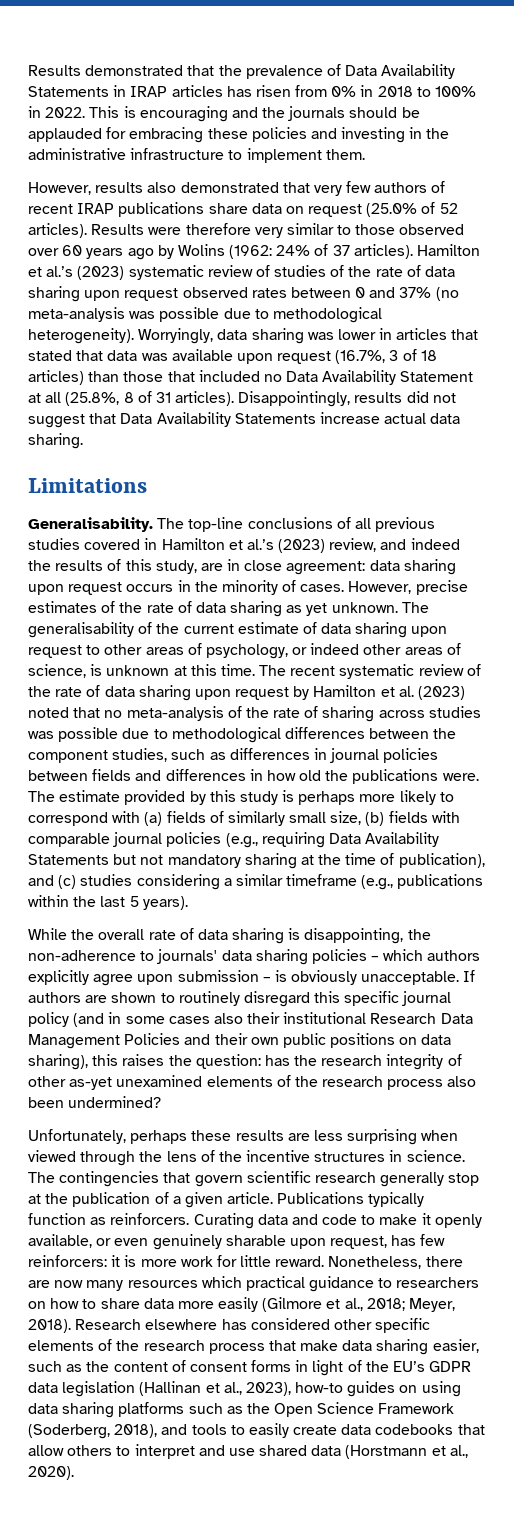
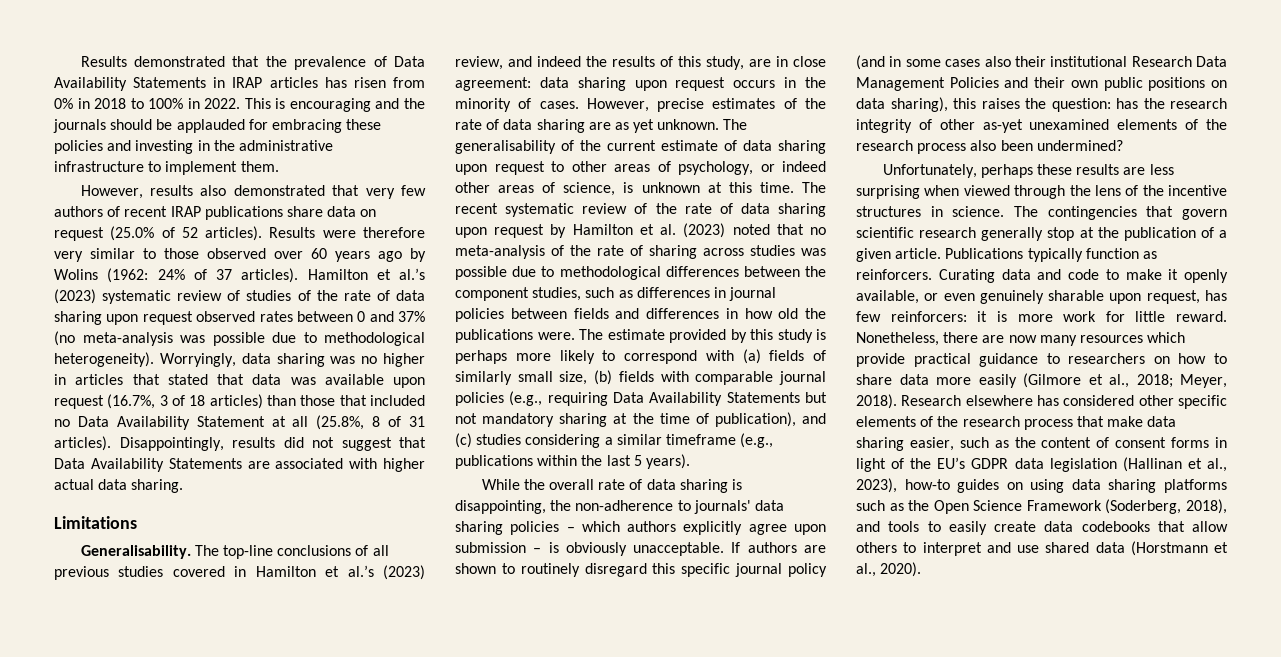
[337,329,376,340] lower -> [361,353,425,367] no higher
[319,412,380,424] increase -> [247,458,425,472] are associated with higher
(283, 609) none -> [588,122,611,130] are
(242, 1282) none -> [856,353,905,367] provide

